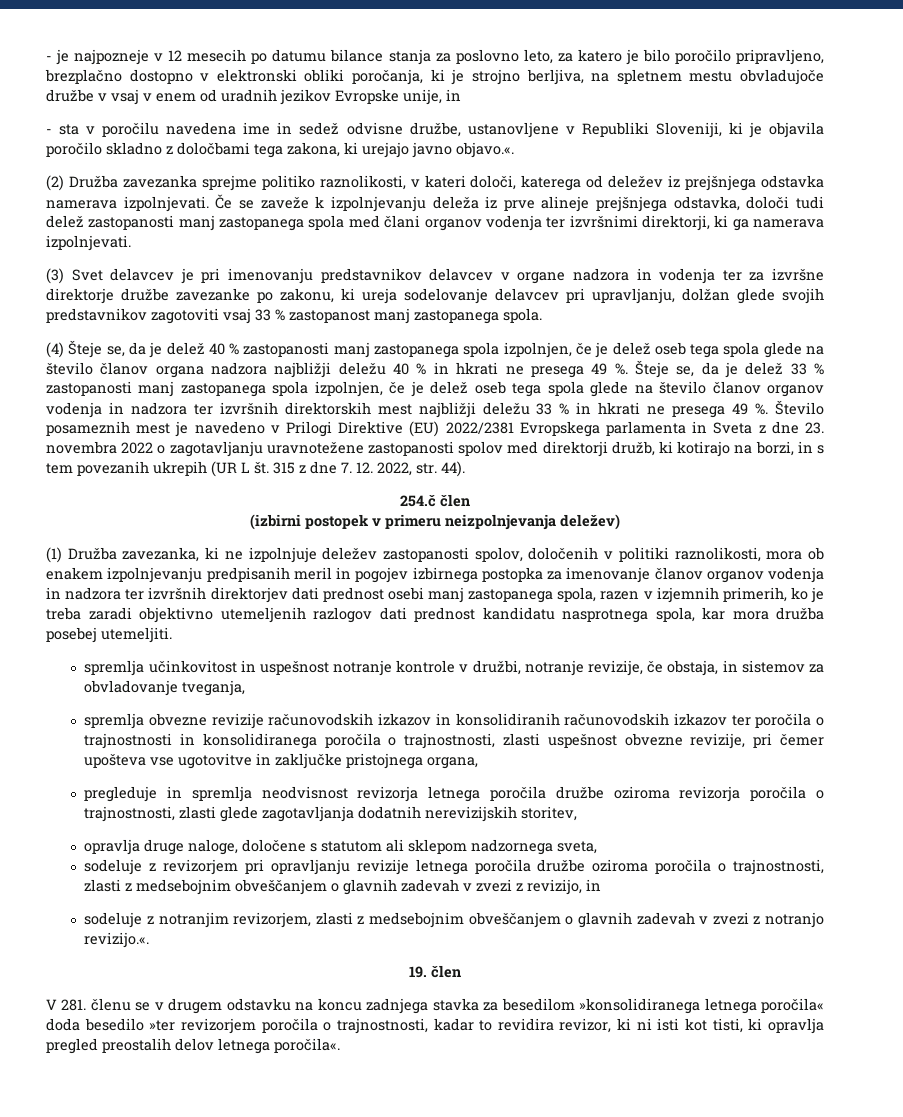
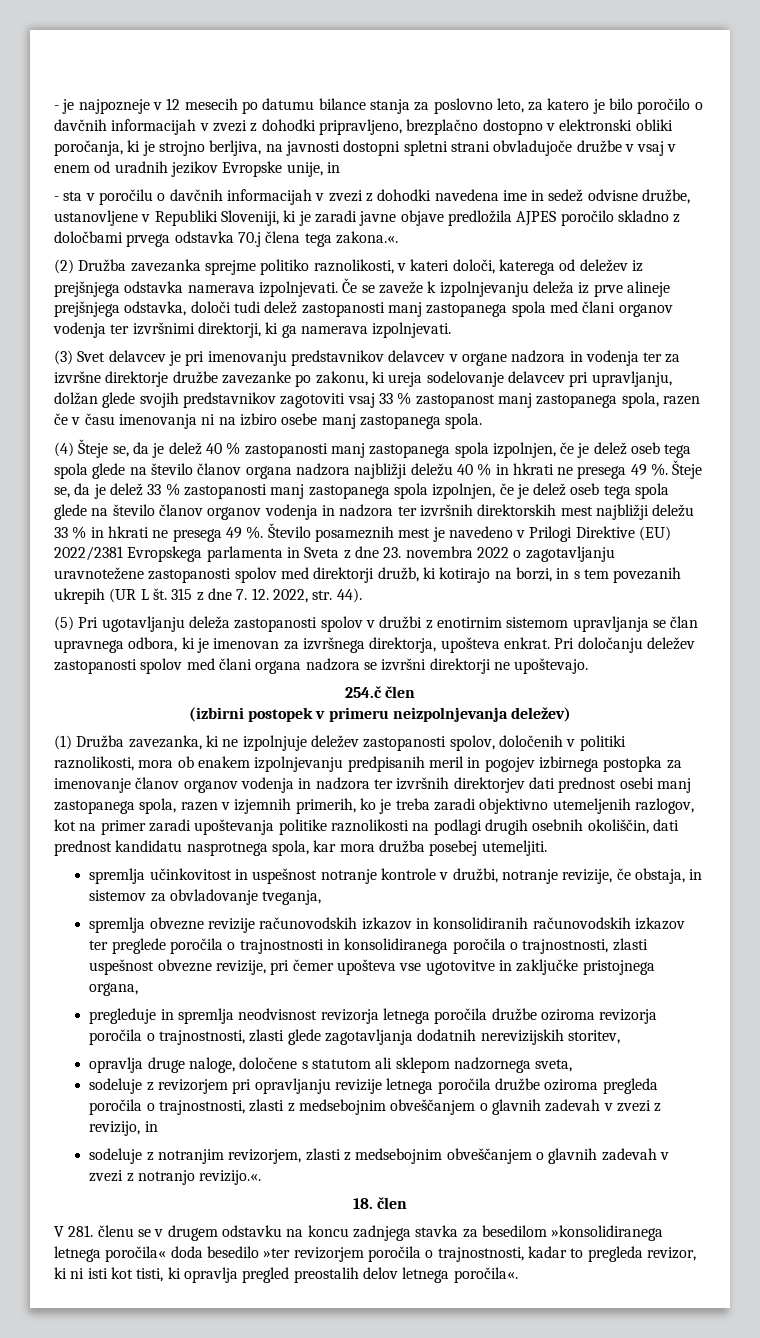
(731, 56) none -> [694,102,703,110] [54,119,316,135] o davčnih informacijah v zvezi z dohodki
[616,69,733,84] spletnem mestu -> [285,140,490,156] javnosti dostopni spletni strani
(160, 129) none -> [157,189,432,205] o davčnih informacijah v zvezi z dohodki
[769,122,824,138] [46,142,514,158] objavila poročilo skladno z določbami tega zakona, ki urejajo javno objavo.«. -> [314,210,681,226] [54,231,398,247] zaradi javne objave predložila AJPES poročilo skladno z določbami prvega odstavka 70.j člena tega zakona.«.
(499, 317) none -> [621,392,700,408] [54,413,441,429] spola, razen če v času imenovanja ni na izbiro osebe manj zastopanega
(465, 469) none -> [54,616,699,632] [54,637,695,653] [54,658,589,674] // (5) Pri ugotavljanju deleža zastopanosti spolov v družbi z enotirnim sistemom upravljanja se član upravnega odbora, ki je imenovan za izvršnega direktorja, upošteva enkrat. Pri določanju deležev zastopanosti spolov med člani organa nadzora se izvršni direktorji ne upoštevajo.
[313,607,372,623] razlogov -> [634,798,694,814] [54,819,649,835] razlogov, kot na primer zaradi upoštevanja politike raznolikosti na podlagi drugih osebnih okoliščin,
(751, 720) none -> [111,938,166,954] preglede
(649, 865) none -> [602,1078,658,1094] pregleda
[409,966,427,978] 19. -> [352,1198,373,1209] 18.
[497,1018,554,1031] revidira -> [587,1246,643,1262] pregleda

